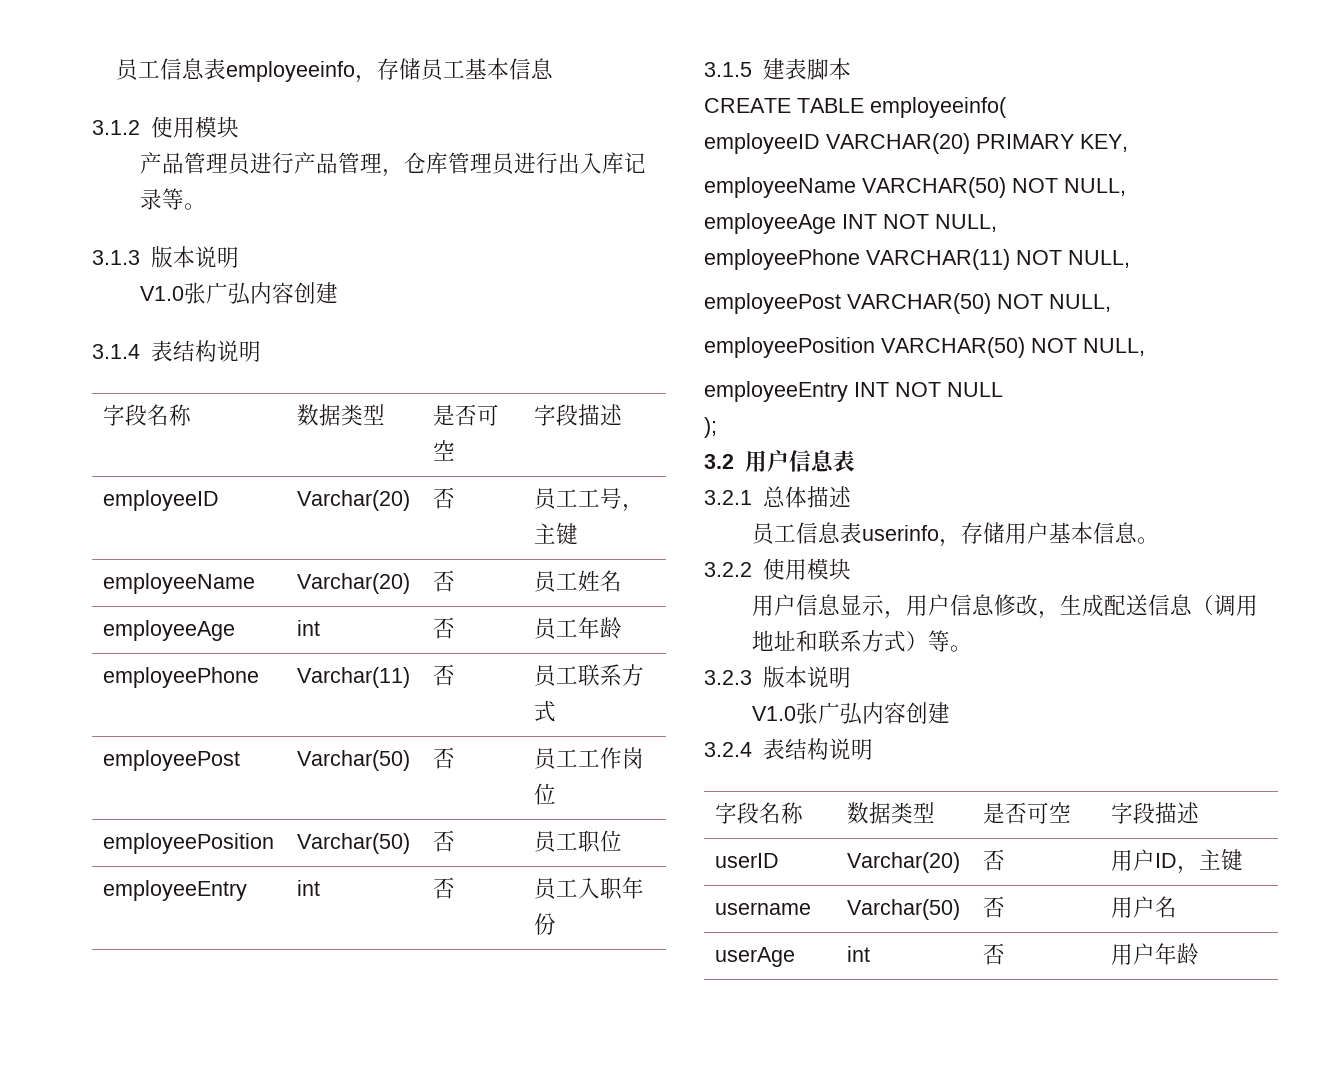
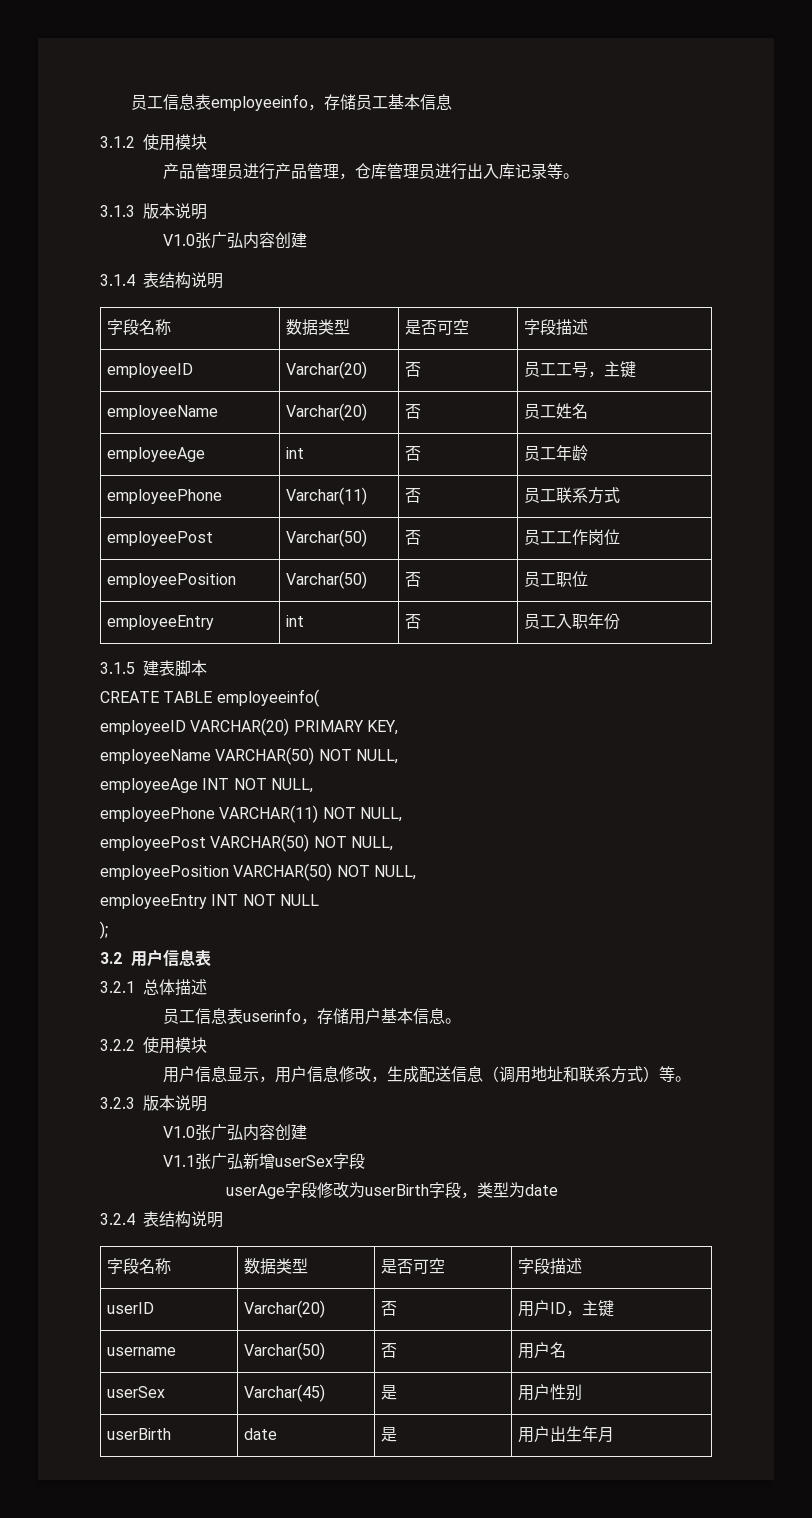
(950, 713) none -> [162,1153,365,1170] [225,1182,558,1199] // V1.1张广弘新增userSex字段 // userAge字段修改为userBirth字段，类型为date
[715,947,796,967] [847,946,871,962] [983,943,1006,965] [1111,943,1200,966] userAge | int | 否 | 用户年龄 -> [106,1386,165,1398] [243,1384,325,1402] [380,1385,397,1400] [517,1384,582,1401] [106,1428,171,1440] [243,1428,277,1440] [380,1427,397,1442] [517,1426,614,1443] userSex | Varchar(45) | 是 | 用户性别 // userBirth | date | 是 | 用户出生年月

